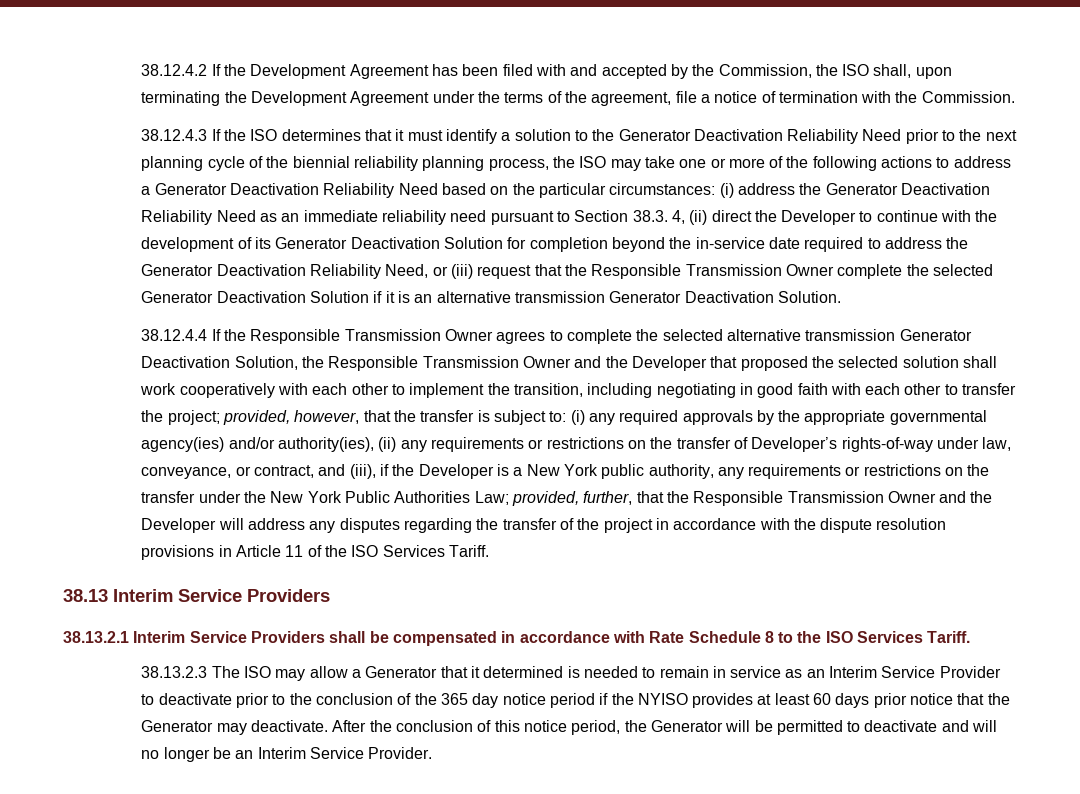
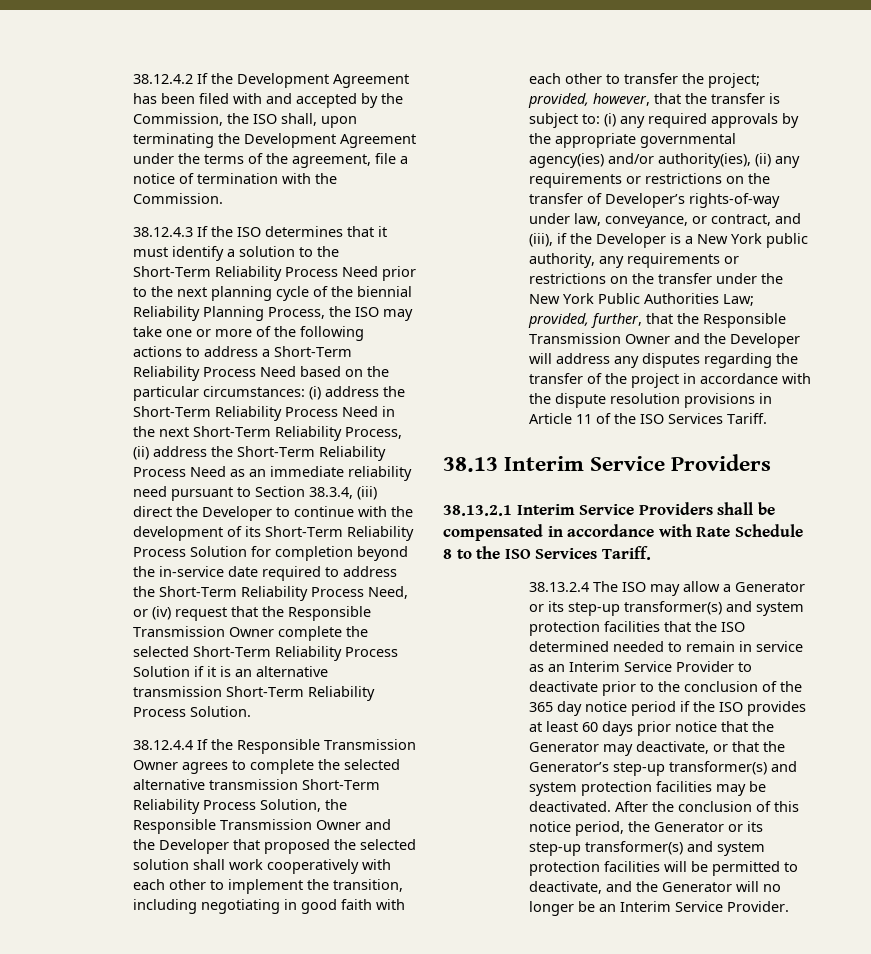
[618,129,859,144] Generator Deactivation Reliability -> [133,266,339,281] Short-Term Reliability Process
[353,156,549,171] reliability planning process, -> [133,306,326,321] Reliability Planning Process,
[154,183,395,198] Generator Deactivation Reliability -> [274,346,353,357] [133,366,257,381] Short-Term Reliability Process
[825,183,990,195] [141,210,213,225] Generator Deactivation Reliability -> [133,406,396,421] [133,426,403,441] [133,446,387,461] [133,467,187,477] Short-Term Reliability Process Need in the next Short-Term Reliability Process, (ii) address the Short-Term Reliability Process
[632,210,708,225] 38.3. 4, (ii) -> [309,486,378,500] 38.3.4, (iii)
[275,237,440,249] Generator Deactivation -> [265,526,415,541] [133,547,187,557] Short-Term Reliability Process
[141,264,381,279] Generator Deactivation Reliability -> [159,586,365,601] Short-Term Reliability Process
[450,264,473,279] (iii) -> [152,606,172,620] (iv)
[141,291,306,303] Generator Deactivation -> [193,646,399,661] Short-Term Reliability Process
[609,291,774,303] Generator Deactivation -> [226,686,376,701] [133,707,187,717] Short-Term Reliability Process
[899,329,972,341] [141,356,231,368] Generator Deactivation -> [302,779,381,790] [133,799,257,814] Short-Term Reliability Process
[141,666,208,678] 38.13.2.3 -> [529,582,590,592] 38.13.2.4
[440,666,580,678] that it determined is -> [529,601,805,616] [529,621,746,636] [529,641,610,652] or its step-up transformer(s) and system protection facilities that the ISO determined
[637,693,688,705] NYISO -> [719,702,744,712] ISO
[250,720,328,732] deactivate. -> [636,741,786,754] [529,761,798,776] [529,781,767,796] [529,801,612,812] deactivate, or that the Generator’s step-up transformer(s) and system protection facilities may be deactivated.
[725,720,969,735] will be permitted to deactivate and -> [728,821,764,832] [529,841,766,856] [529,861,799,876] [529,881,733,894] or its step-up transformer(s) and system protection facilities will be permitted to deactivate, and the Generator

